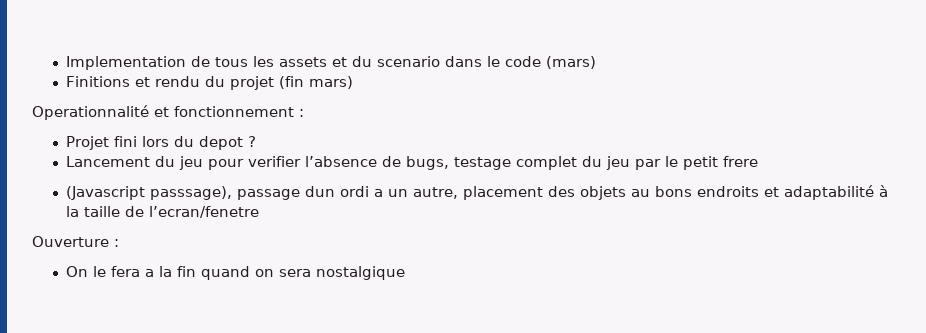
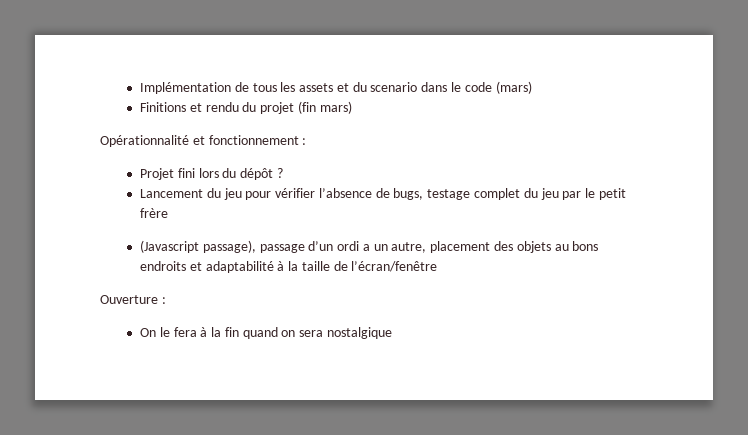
[66,56,187,70] Implementation -> [139,82,231,94] Implémentation
[32,105,149,120] Operationnalité -> [100,135,189,147] Opérationnalité
[199,136,244,150] depot -> [240,168,274,180] dépôt
[248,156,302,167] verifier -> [275,188,316,198] vérifier
[723,156,759,167] frere -> [139,208,168,218] frère
[150,186,336,200] passsage), passage dun -> [202,240,334,253] passage), passage d’un
[149,206,260,218] l’ecran/fenetre -> [351,261,438,272] l’écran/fenêtre
[145,269,155,277] a -> [200,327,208,337] à

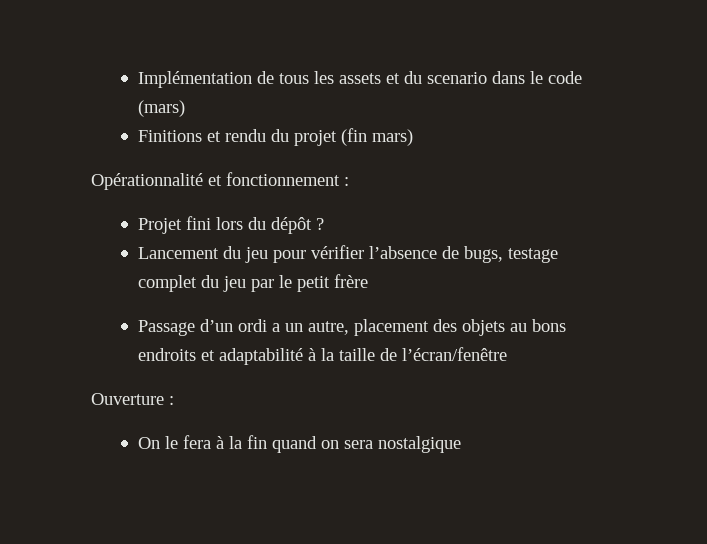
[139,240,305,253] (Javascript passage), passage -> [137,320,195,336] Passage

